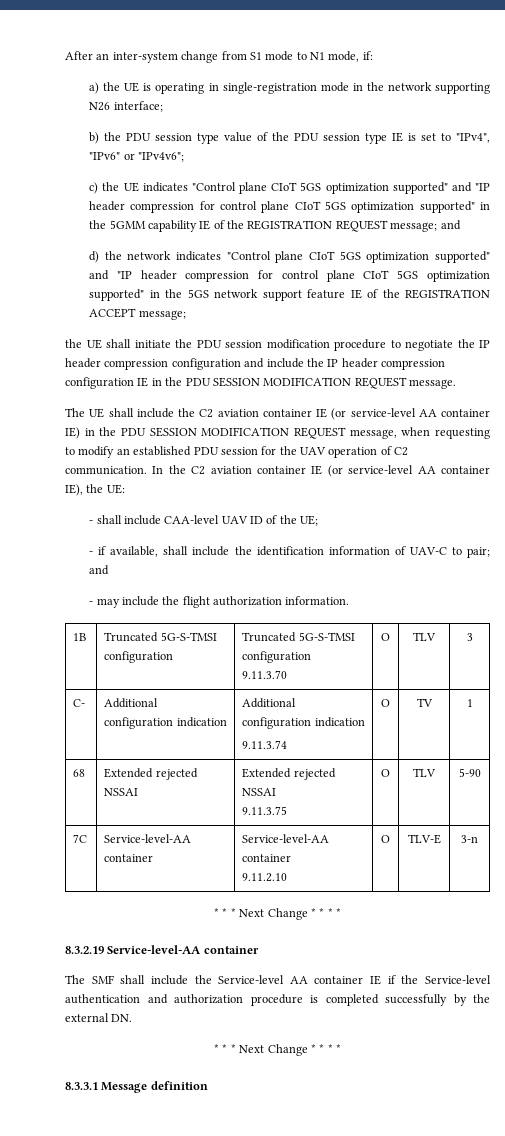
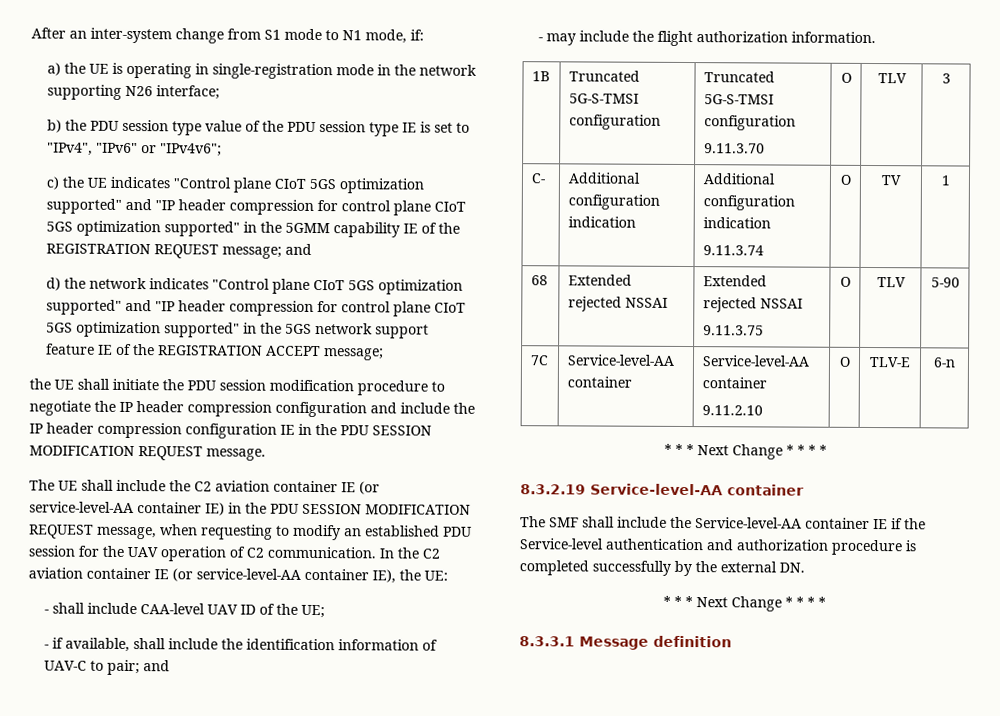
[350,408,437,417] service-level AA -> [29,501,134,514] service-level-AA
[348,465,436,474] service-level AA -> [196,568,301,580] service-level-AA
[461,835,478,843] 3-n -> [933,357,956,368] 6-n
[218,975,308,984] Service-level AA -> [695,517,802,529] Service-level-AA

